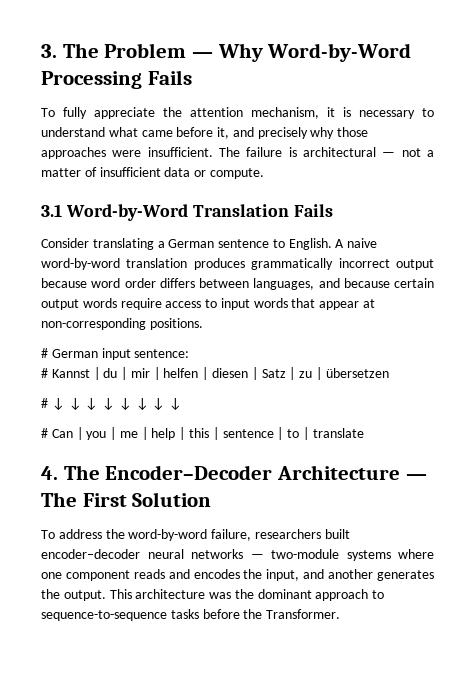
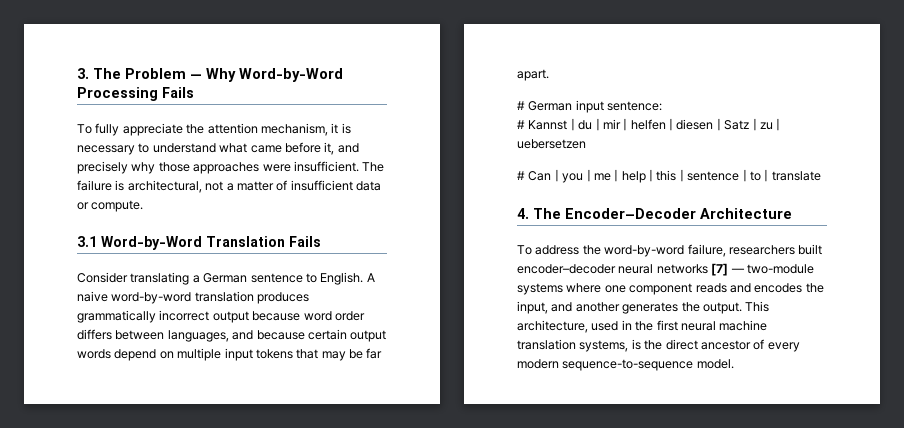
[303,147,396,157] architectural — -> [127,180,202,193] architectural,
[120,298,376,310] [41,318,203,330] require access to input words that appear at non-corresponding positions. -> [114,348,383,361] [517,69,549,81] depend on multiple input tokens that may be far apart.
[325,368,389,378] [41,398,183,411] übersetzen // # ↓ ↓ ↓ ↓ ↓ ↓ ↓ ↓ -> [517,139,586,149] uebersetzen
[405,474,427,480] [41,492,212,507] — The First Solution -> (792, 213) none
(243, 554) none -> [711,263,729,276] [7]
[135,589,385,601] [41,609,341,621] architecture was the dominant approach to sequence-to-sequence tasks before the Transformer. -> [517,320,768,333] [517,339,800,352] [517,359,734,371] architecture, used in the first neural machine translation systems, is the direct ancestor of every modern sequence-to-sequence model.

